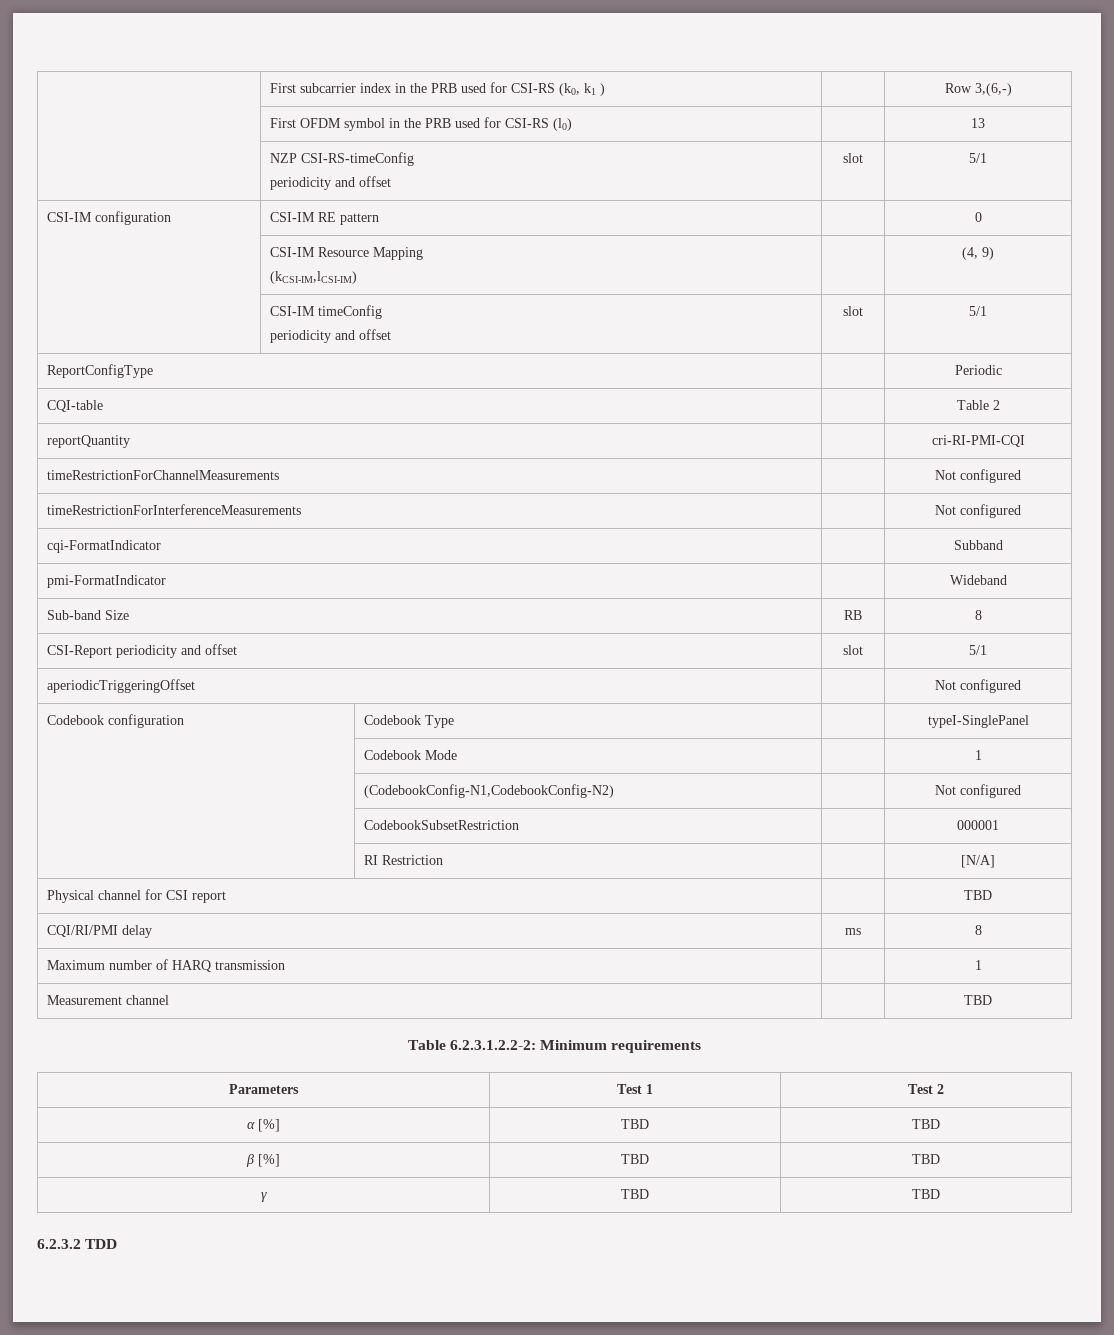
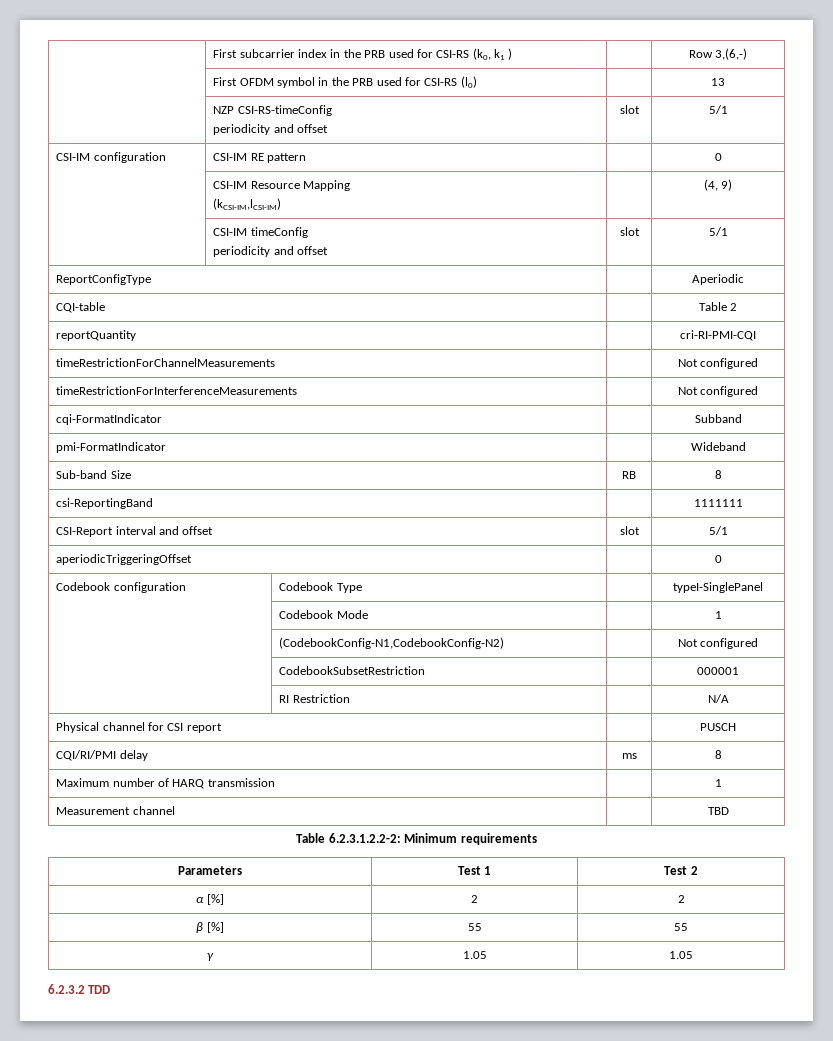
[954,365,1002,375] Periodic -> [692,274,744,285] Aperiodic
(982, 615) none -> [56,498,154,509] [693,499,743,507] // csi-ReportingBand | | 1111111
[115,645,177,658] periodicity -> [115,526,156,535] interval
[935,679,1021,693] Not configured -> [714,555,722,563] 0
[961,855,995,868] [N/A] -> [707,694,729,703] N/A
[964,890,992,900] TBD -> [700,723,736,731] PUSCH
[621,1119,649,1129] [912,1119,940,1129] TBD | TBD -> [471,895,478,903] [677,895,685,903] 2 | 2
[621,1154,649,1164] [912,1154,940,1164] TBD | TBD -> [467,923,482,931] [674,923,688,931] 55 | 55
[621,1189,649,1199] [912,1189,940,1199] TBD | TBD -> [462,951,487,959] [669,951,693,959] 1.05 | 1.05

